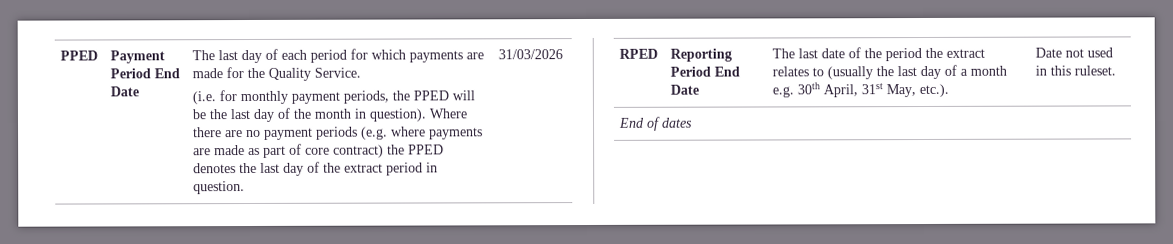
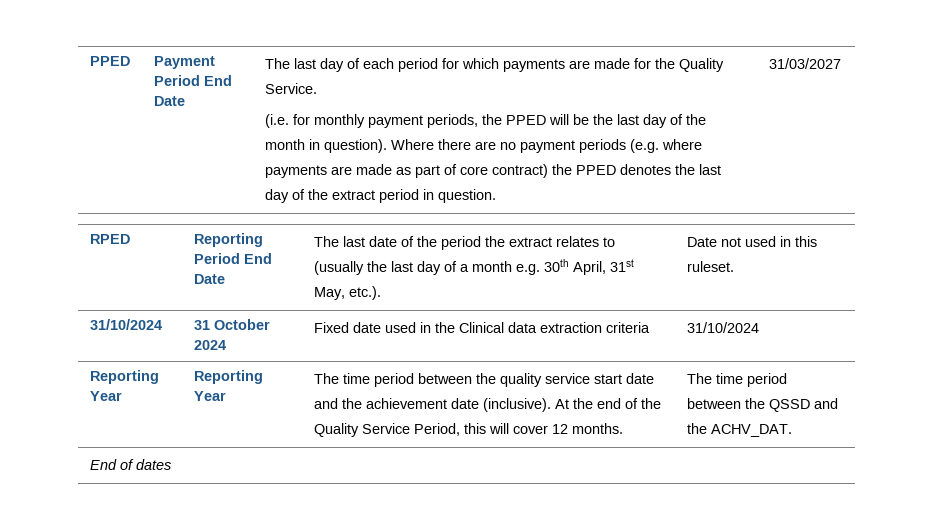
[498,49,564,60] 31/03/2026 -> [768,58,841,69] 31/03/2027
(1117, 70) none -> [89,319,162,330] [193,319,270,330] [193,340,226,350] [313,322,650,333] [686,322,759,333] [89,370,159,384] [89,391,122,401] [193,370,263,384] [193,391,226,401] [313,373,654,387] [313,398,661,412] [313,423,623,437] [686,373,787,387] [686,398,838,412] [686,423,792,437] // 31/10/2024 | 31 October 2024 | Fixed date used in the Clinical data extraction criteria | 31/10/2024 // Reporting Year | Reporting Year | The time period between the quality service start date and the achievement date (inclusive). At the end of the Quality Service Period, this will cover 12 months. | The time period between the QSSD and the ACHV_DAT.

